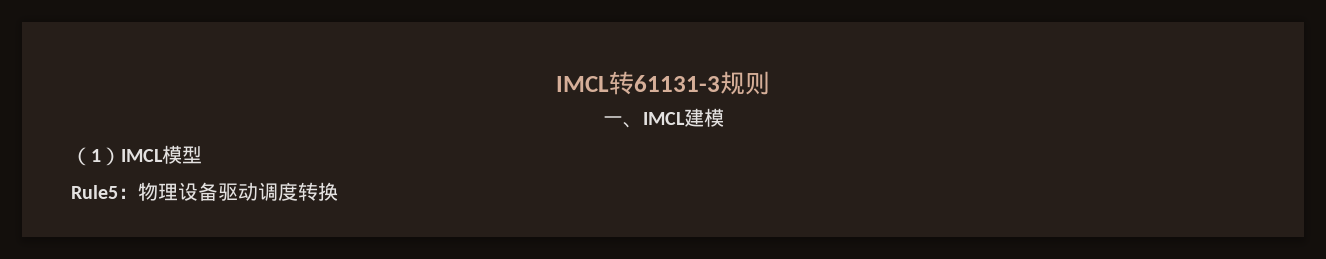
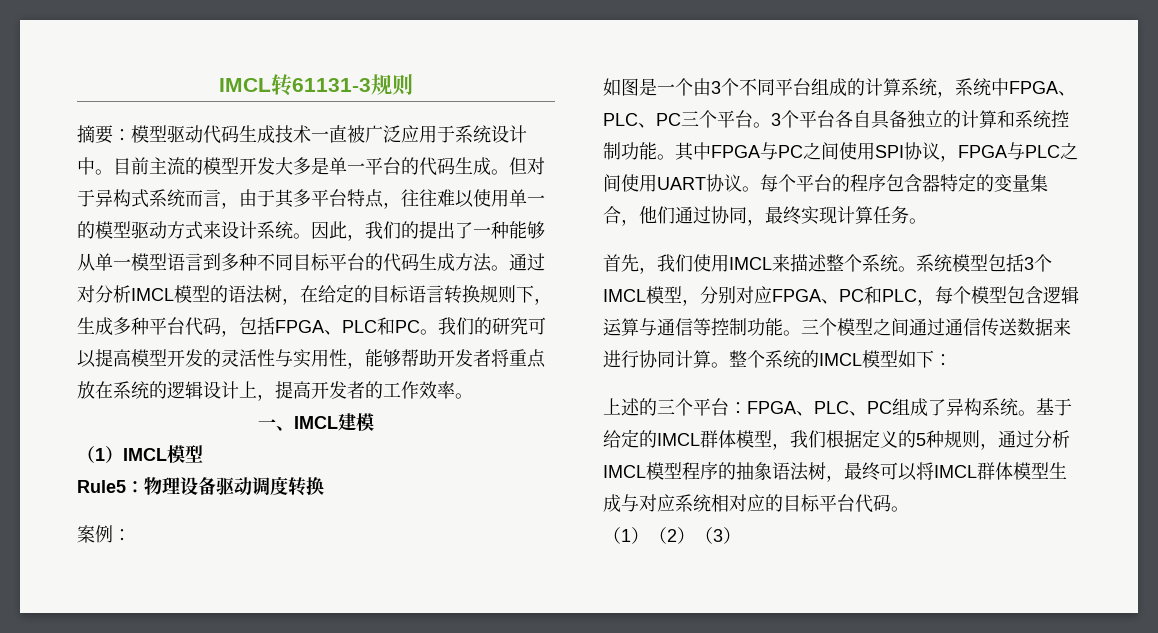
(770, 83) none -> [77,125,527,144] [77,157,545,176] [77,189,545,209] [77,221,545,241] [77,253,545,272] [77,284,552,305] [77,317,546,337] [77,349,546,369] [77,381,473,401] // 摘要：模型驱动代码生成技术一直被广泛应用于系统设计中。目前主流的模型开发大多是单一平台的代码生成。但对于异构式系统而言，由于其多平台特点，往往难以使用单一的模型驱动方式来设计系统。因此，我们的提出了一种能够从单一模型语言到多种不同目标平台的代码生成方法。通过对分析IMCL模型的语法树，在给定的目标语言转换规则下，生成多种平台代码，包括FPGA、PLC和PC。我们的研究可以提高模型开发的灵活性与实用性，能够帮助开发者将重点放在系统的逻辑设计上，提高开发者的工作效率。
(338, 191) none -> [77,525,131,543] [603,78,1076,98] [603,110,1069,129] [603,142,1078,162] [603,173,1048,192] [603,206,927,226] [603,254,1052,274] [603,286,1079,306] [603,318,1071,337] [603,350,952,368] [603,398,1072,416] [603,429,1070,450] [603,462,1067,482] [603,494,909,513] [603,527,741,544] // 案例： // 如图是一个由3个不同平台组成的计算系统，系统中FPGA、PLC、PC三个平台。3个平台各自具备独立的计算和系统控制功能。其中FPGA与PC之间使用SPI协议，FPGA与PLC之间使用UART协议。每个平台的程序包含器特定的变量集合，他们通过协同，最终实现计算任务。 // 首先，我们使用IMCL来描述整个系统。系统模型包括3个IMCL模型，分别对应FPGA、PC和PLC，每个模型包含逻辑运算与通信等控制功能。三个模型之间通过通信传送数据来进行协同计算。整个系统的IMCL模型如下： // 上述的三个平台：FPGA、PLC、PC组成了异构系统。基于给定的IMCL群体模型，我们根据定义的5种规则，通过分析IMCL模型程序的抽象语法树，最终可以将IMCL群体模型生成与对应系统相对应的目标平台代码。 // （1）（2）（3）

